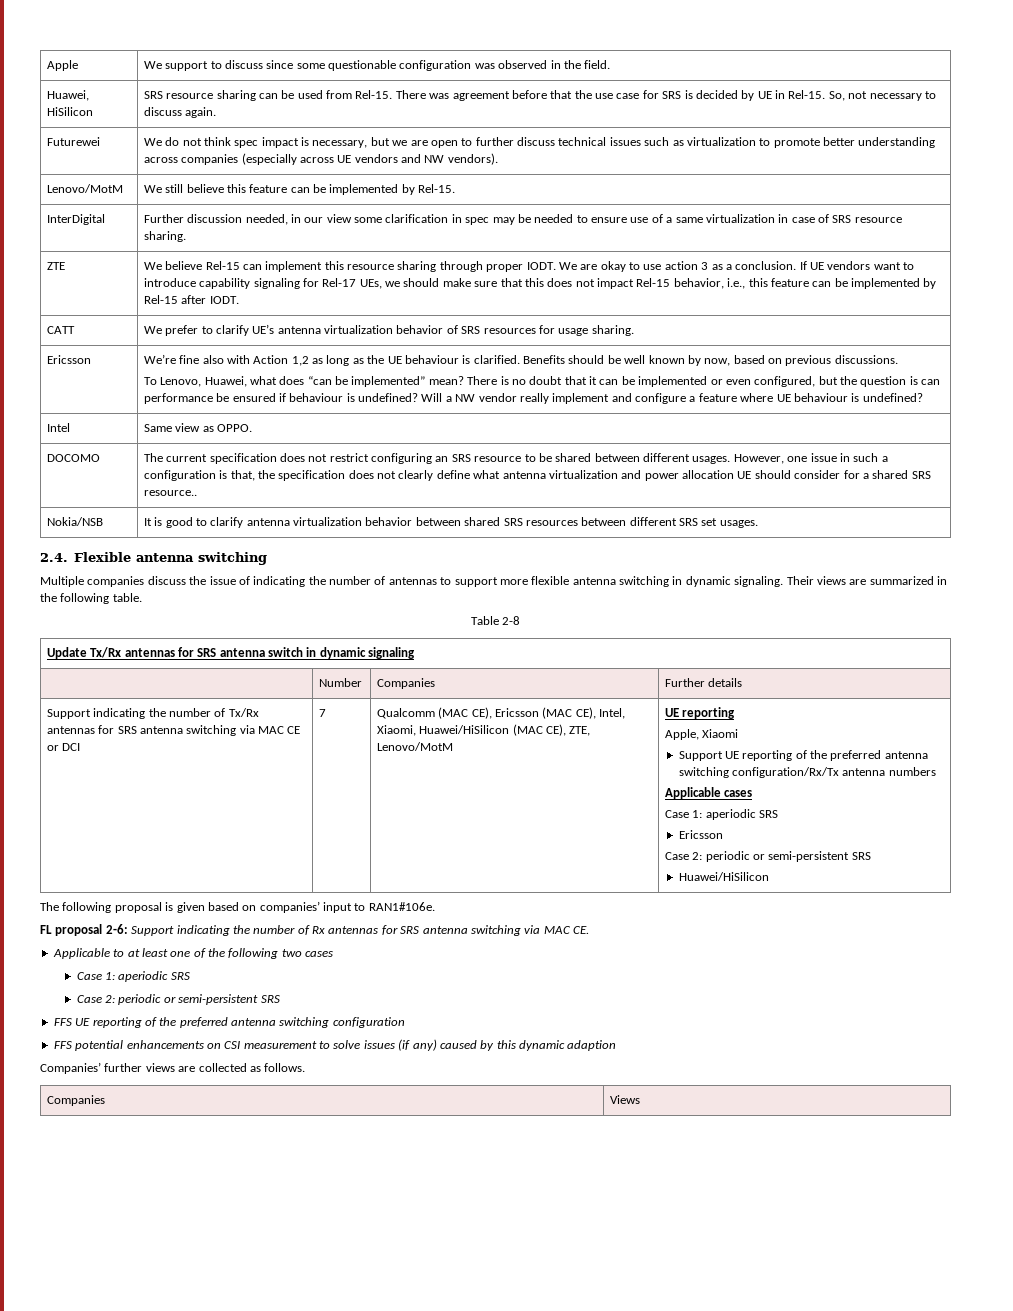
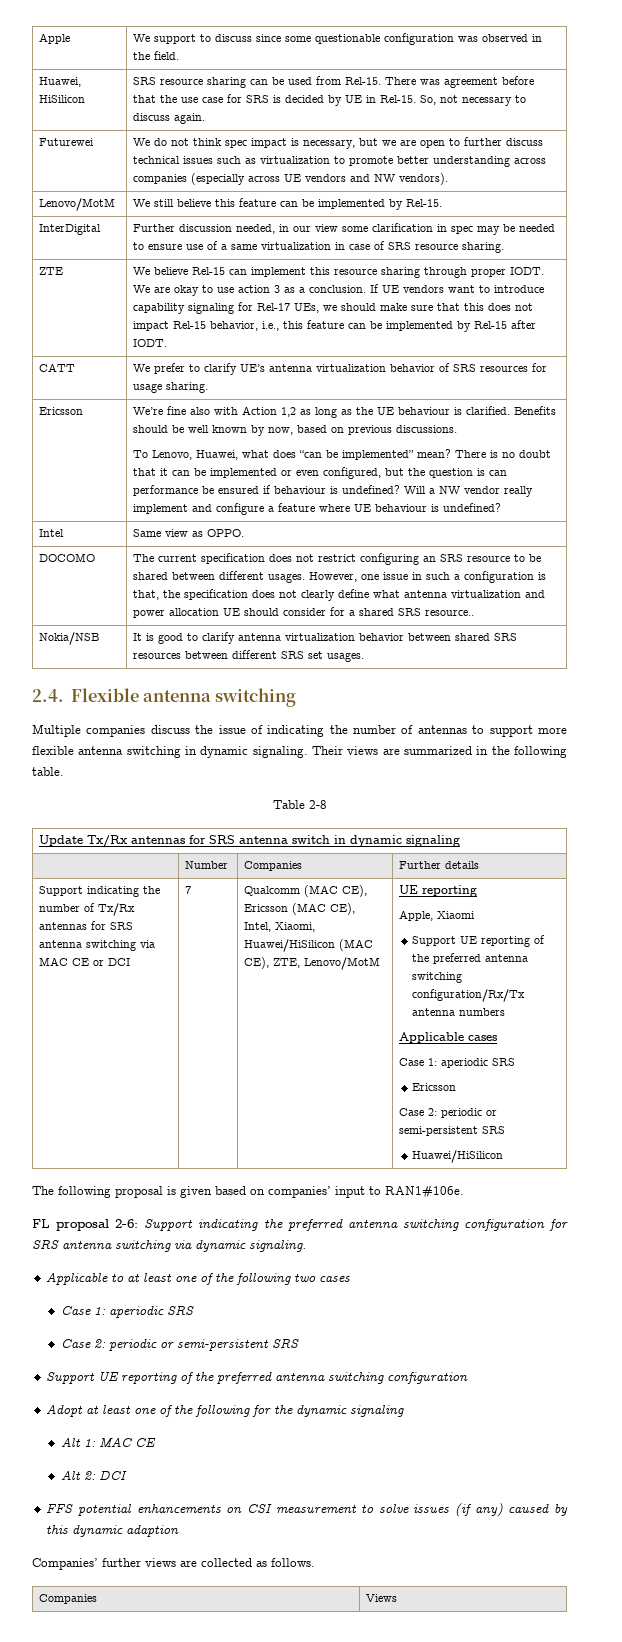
[253,925,589,936] number of Rx antennas for SRS antenna switching via MAC CE. -> [287,1219,568,1231] [32,1239,306,1252] preferred antenna switching configuration for SRS antenna switching via dynamic signaling.
[53,1018,72,1026] FFS -> [46,1372,96,1384] Support
(405, 1022) none -> [46,1405,405,1417] [60,1437,156,1448] [60,1470,127,1480] // Adopt at least one of the following for the dynamic signaling // Alt 1: MAC CE // Alt 2: DCI

